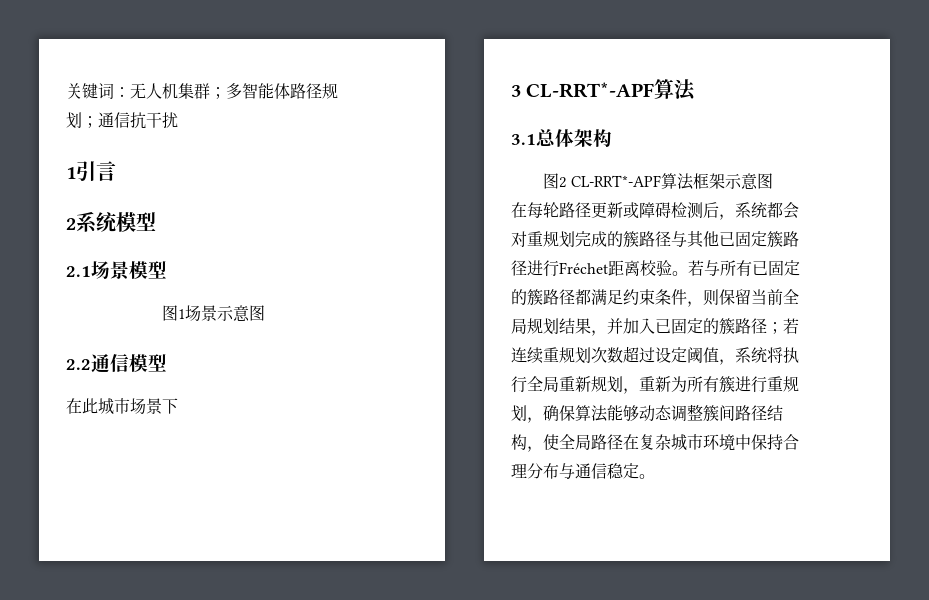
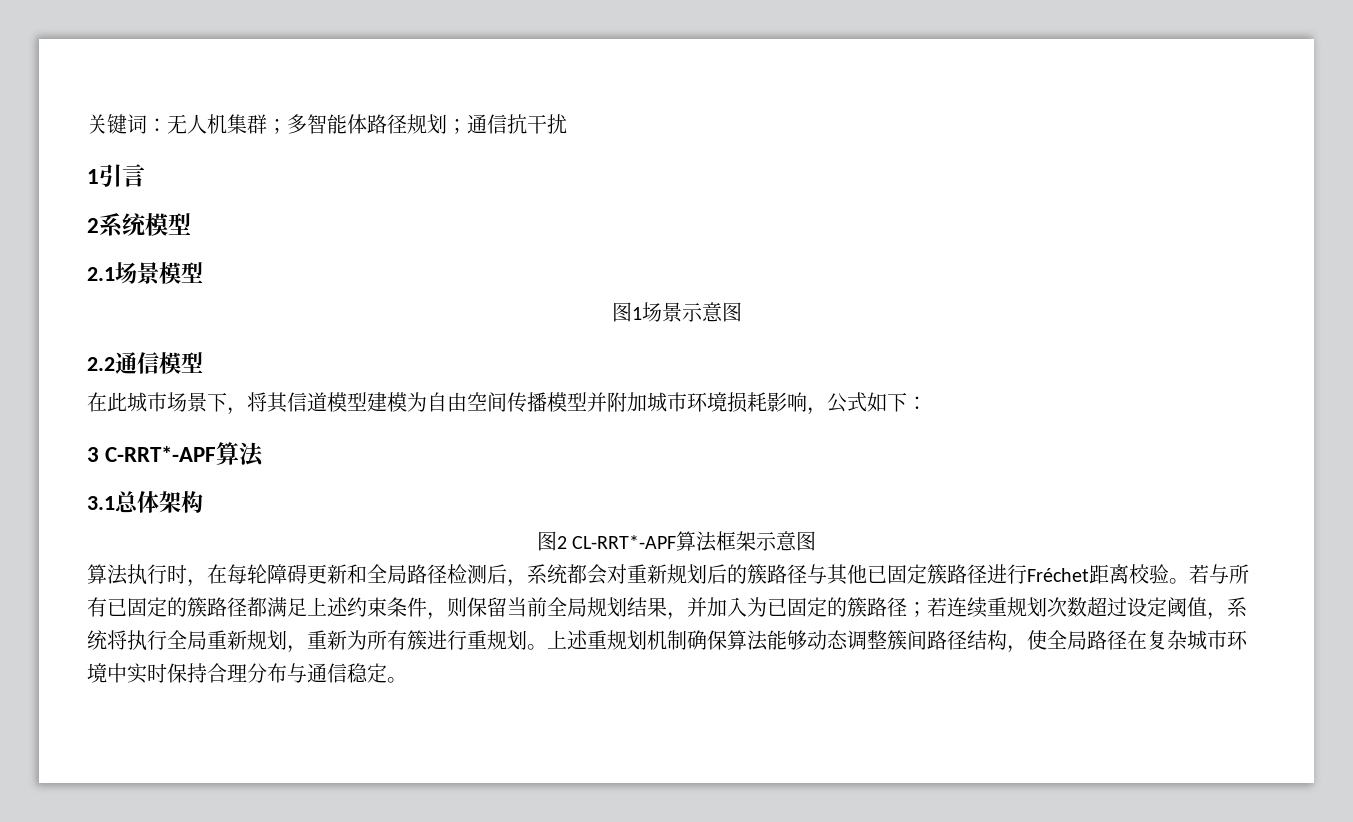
(178, 406) none -> [227,392,927,415] ，将其信道模型建模为自由空间传播模型并附加城市环境损耗影响，公式如下：
[526,82,655,98] CL-RRT*-APF -> [105,446,217,462] C-RRT*-APF
[511,202,671,219] 在每轮路径更新或障碍 -> [87,564,447,587] 算法执行时，在每轮障碍更新和全局路径
[543,231,607,248] 规划完成 -> [647,564,727,584] 新规划后
(623, 297) none -> [307,597,348,617] 上述
(655, 326) none -> [747,597,767,617] 为
[527,417,543,423] ， -> [527,630,687,650] 。上述重规划机制
(751, 442) none -> [127,663,167,684] 实时

